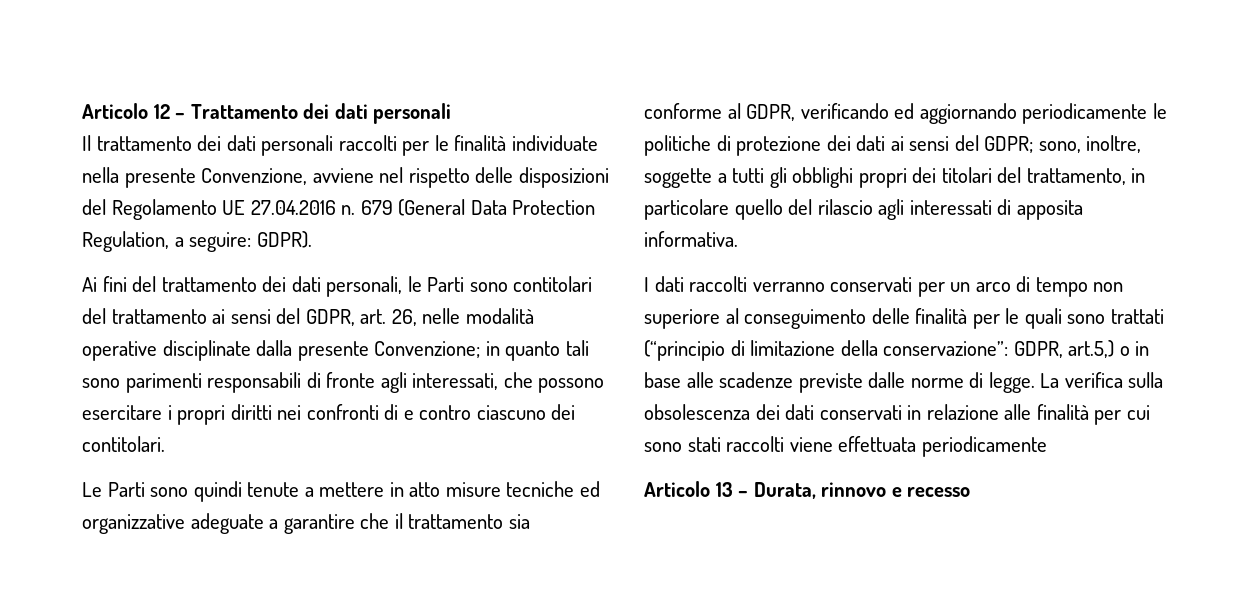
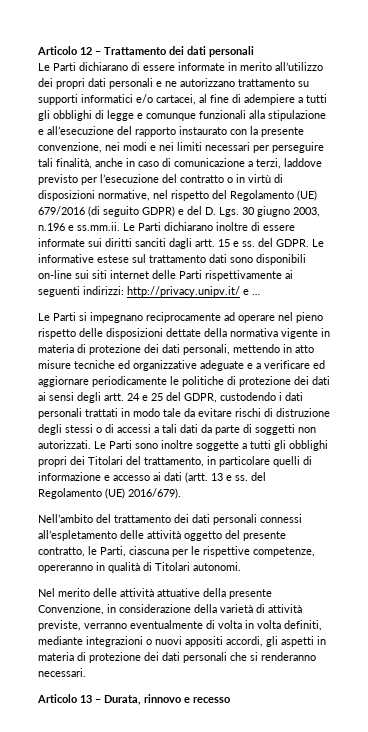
[82,135,598,156] [82,167,609,188] [82,199,596,220] [82,231,312,252] [82,276,593,297] [82,308,534,326] [82,340,589,361] [82,372,605,393] [82,404,576,425] [82,436,165,452] [82,481,385,502] Il trattamento dei dati personali raccolti per le finalità individuate nella presente Convenzione, avviene nel rispetto delle disposizioni del Regolamento UE 27.04.2016 n. 679 (General Data Protection Regulation, a seguire: GDPR). // Ai fini del trattamento dei dati personali, le Parti sono contitolari del trattamento ai sensi del GDPR, art. 26, nelle modalità operative disciplinate dalla presente Convenzione; in quanto tali sono parimenti responsabili di fronte agli interessati, che possono esercitare i propri diritti nei confronti di e contro ciascuno dei contitolari. // Le Parti sono quindi tenute a mettere -> [38,62,323,71] [38,78,309,89] [38,94,327,105] [38,110,326,121] [38,126,304,137] [38,142,324,153] [38,158,322,169] [38,174,283,185] [38,190,317,201] [38,206,320,217] [38,222,295,231] [38,238,324,249] [38,254,306,265] [38,270,293,281] [38,286,260,297] [38,312,323,323] [38,328,330,339] [38,344,280,355] Le Parti dichiarano di essere informate in merito all’utilizzo dei propri dati personali e ne autorizzano trattamento su supporti informatici e/o cartacei, al fine di adempiere a tutti gli obblighi di legge e comunque funzionali alla stipulazione e all’esecuzione del rapporto instaurato con la presente convenzione, nei modi e nei limiti necessari per perseguire tali finalità, anche in caso di comunicazione a terzi, laddove previsto per l’esecuzione del contratto o in virtù di disposizioni normative, nel rispetto del Regolamento (UE) 679/2016 (di seguito GDPR) e del D. Lgs. 30 giugno 2003, n.196 e ss.mm.ii. Le Parti dichiarano inoltre di essere informate sui diritti sanciti dagli artt. 15 e ss. del GDPR. Le informative estese sul trattamento dati sono disponibili on-line sui siti internet delle Parti rispettivamente ai seguenti indirizzi: http://privacy.unipv.it/ e … // Le Parti si impegnano reciprocamente ad operare nel pieno rispetto delle disposizioni dettate della normativa vigente in materia di protezione dei dati personali, mettendo
[269,513,530,534] [644,103,1017,124] a garantire che il trattamento sia conforme al GDPR, verificando ed aggiornando -> [247,360,325,369] [38,376,89,387] e a verificare ed aggiornare
[954,135,1142,153] del GDPR; sono, inoltre, -> [77,392,303,403] [38,408,330,419] [38,424,316,435] [38,440,193,449] degli artt. 24 e 25 del GDPR, custodendo i dati personali trattati in modo tale da evitare rischi di distruzione degli stessi o di accessi a tali dati da parte di soggetti non autorizzati. Le Parti sono inoltre
[941,167,992,183] titolari -> [88,456,123,465] Titolari
[734,199,1083,220] [644,231,738,247] [644,276,1124,297] [644,308,1164,329] [644,340,1150,361] [644,372,1164,393] [644,404,1150,425] [644,436,1047,457] quello del rilascio agli interessati di apposita informativa. // I dati raccolti verranno conservati per un arco di tempo non superiore al conseguimento delle finalità per le quali sono trattati (“principio di limitazione della conservazione”: GDPR, art.5,) o in base alle scadenze previste dalle norme di legge. La verifica sulla obsolescenza dei dati conservati in relazione alle finalità per cui sono stati raccolti viene effettuata periodicamente -> [273,456,312,467] [38,472,266,483] [38,488,181,499] [38,514,302,525] [38,530,286,541] [38,546,315,557] [38,562,241,573] [38,588,272,599] [38,604,302,615] [38,620,322,631] [38,636,326,647] [38,652,316,663] [38,668,86,677] quelli di informazione e accesso ai dati (artt. 13 e ss. del Regolamento (UE) 2016/679). // Nell’ambito del trattamento dei dati personali connessi all’espletamento delle attività oggetto del presente contratto, le Parti, ciascuna per le rispettive competenze, opereranno in qualità di Titolari autonomi. // Nel merito delle attività attuative della presente Convenzione, in considerazione della varietà di attività previste, verranno eventualmente di volta in volta definiti, mediante integrazioni o nuovi appositi accordi, gli aspetti in materia di protezione dei dati personali che si renderanno necessari.

